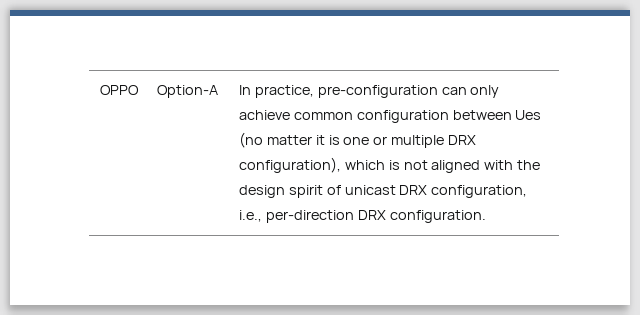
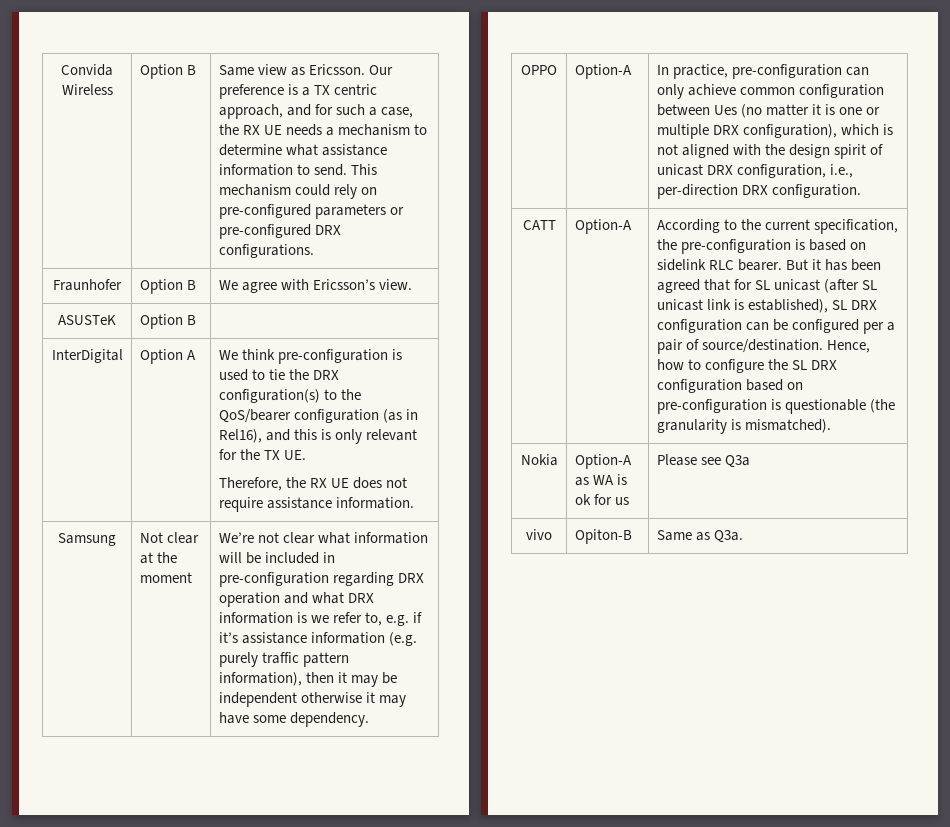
(99, 90) none -> [61,64,113,76] [61,84,113,95] [139,64,196,79] [218,64,393,76] [218,84,377,99] [218,104,414,119] [218,124,428,136] [218,144,387,156] [218,164,377,176] [218,184,377,199] [218,204,404,219] [218,224,341,239] [218,244,314,258] [53,279,122,291] [139,279,196,294] [218,279,412,293] [58,315,116,325] [139,314,196,329] [51,349,123,363] [139,349,196,364] [218,349,402,364] [218,369,339,381] [218,389,361,403] [218,409,418,423] [218,429,418,444] [218,449,306,460] [218,477,408,491] [218,497,414,512] [58,533,116,546] [139,532,199,544] [139,552,177,564] [139,572,192,583] [218,532,428,544] [218,552,335,564] [218,572,424,587] [218,592,374,607] [218,612,423,626] [218,632,417,646] [218,652,349,667] [218,672,397,687] [218,692,406,707] [218,712,369,727] Convida Wireless | Option B | Same view as Ericsson. Our preference is a TX centric approach, and for such a case, the RX UE needs a mechanism to determine what assistance information to send. This mechanism could rely on pre-configured parameters or pre-configured DRX configurations. // Fraunhofer | Option B | We agree with Ericsson’s view. // ASUSTeK | Option B | // InterDigital | Option A | We think pre-configuration is used to tie the DRX configuration(s) to the QoS/bearer configuration (as in Rel16), and this is only relevant for the TX UE. // Therefore, the RX UE does not require assistance information. // Samsung | Not clear at the moment | We’re not clear what information will be included in pre-configuration regarding DRX operation and what DRX information is we refer to, e.g. if it’s assistance information (e.g. purely traffic pattern information), then it may be independent otherwise it may have some dependency. //
(486, 216) none -> [522,220,556,230] [574,219,632,234] [656,219,898,234] [656,239,866,254] [656,259,882,271] [656,279,878,293] [656,299,878,313] [656,319,896,334] [656,339,870,354] [656,359,838,373] [656,379,803,393] [656,399,895,414] [656,419,831,434] [520,454,558,466] [574,454,632,469] [574,474,627,486] [574,494,629,505] [656,454,750,468] [526,529,552,540] [574,529,632,544] [656,530,743,543] // CATT | Option-A | According to the current specification, the pre-configuration is based on sidelink RLC bearer. But it has been agreed that for SL unicast (after SL unicast link is established), SL DRX configuration can be configured per a pair of source/destination. Hence, how to configure the SL DRX configuration based on pre-configuration is questionable (the granularity is mismatched). // Nokia | Option-A as WA is ok for us | Please see Q3a // vivo | Opiton-B | Same as Q3a.

